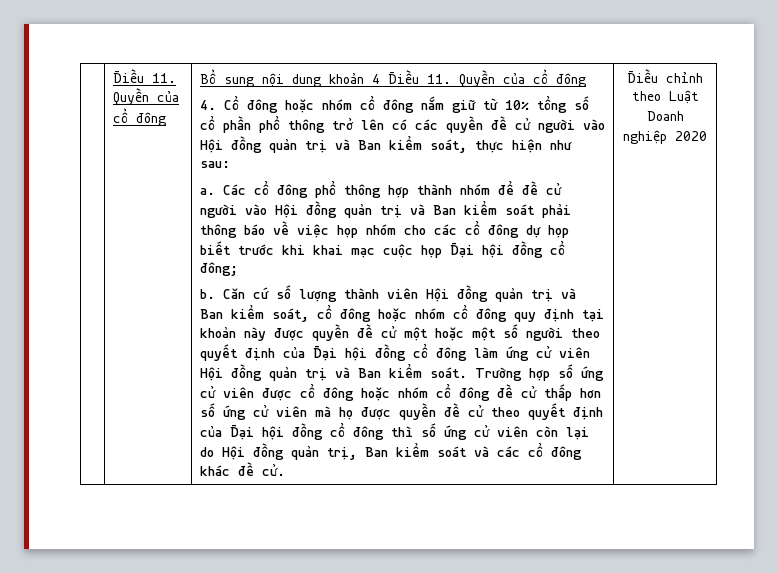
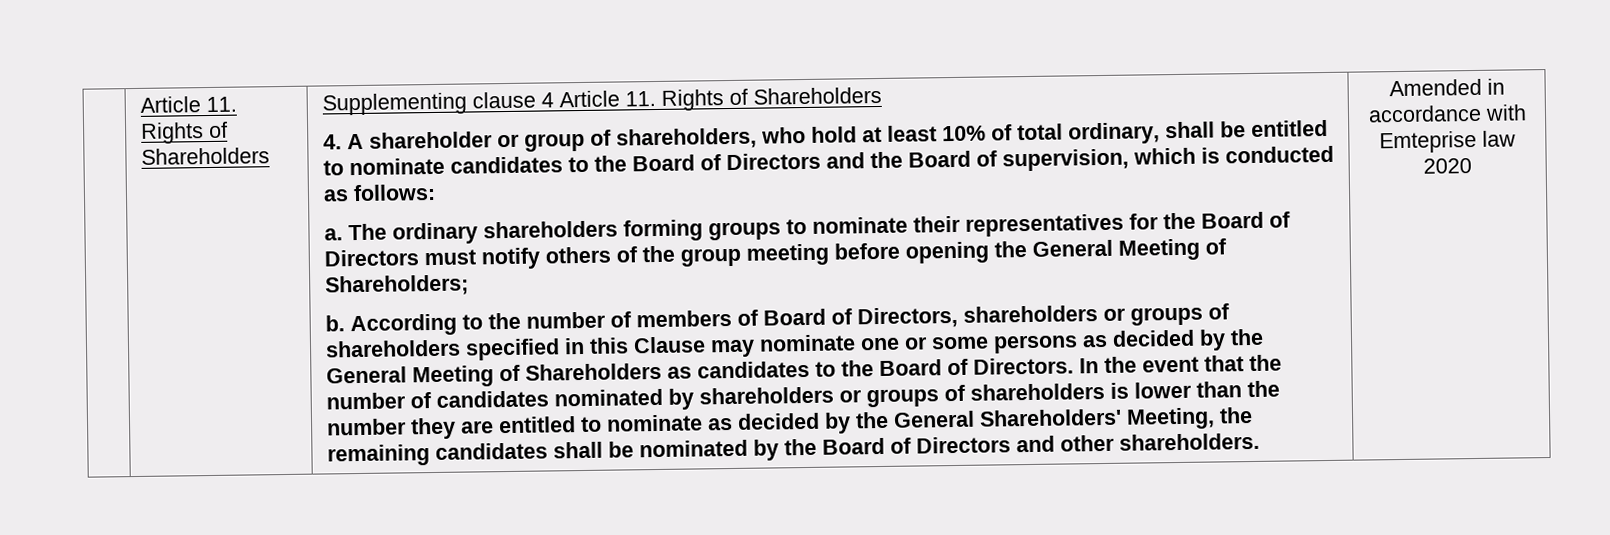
[112,69,176,83] [112,88,179,106] [112,108,166,126] [199,69,586,88] [199,95,589,113] [199,115,605,133] [199,135,572,153] [199,161,230,168] [199,180,562,198] [199,200,571,218] [199,220,569,238] [199,240,565,258] [199,262,238,276] [199,285,576,302] [199,304,604,322] [199,324,600,341] [199,343,590,361] [199,363,604,381] [199,383,601,401] [199,403,603,420] [199,422,589,440] [199,442,582,460] [199,462,285,476] [627,69,703,83] [631,90,699,104] [646,111,684,121] [623,130,667,144] | Điều 11. Quyền của cổ đông | Bổ sung nội dung khoản 4 Điều 11. Quyền của cổ đông // 4. Cổ đông hoặc nhóm cổ đông nắm giữ từ 10% tổng số cổ phần phổ thông trở lên có các quyền đề cử người vào Hội đồng quản trị và Ban kiểm soát, thực hiện như sau: // a. Các cổ đông phổ thông hợp thành nhóm để đề cử người vào Hội đồng quản trị và Ban kiểm soát phải thông báo về việc họp nhóm cho các cổ đông dự họp biết trước khi khai mạc cuộc họp Đại hội đồng cổ đông; // b. Căn cứ số lượng thành viên Hội đồng quản trị và Ban kiểm soát, cổ đông hoặc nhóm cổ đông quy định tại khoản này được quyền đề cử một hoặc một số người theo quyết định của Đại hội đồng cổ đông làm ứng cử viên Hội đồng quản trị và Ban kiểm soát. Trường hợp số ứng cử viên được cổ đông hoặc nhóm cổ đông đề cử thấp hơn số ứng cử viên mà họ được quyền đề cử theo quyết định của Đại hội đồng cổ đông thì số ứng cử viên còn lại do Hội đồng quản trị, Ban kiểm soát và các cổ đông khác đề cử. | Điều chỉnh theo Luật Doanh nghiệp -> [139,96,237,113] [139,121,228,144] [140,147,270,165] [321,86,882,116] [322,119,1328,152] [322,145,1334,176] [322,183,436,202] [323,211,1291,245] [323,238,1227,270] [324,274,469,297] [324,303,1230,337] [324,328,1264,361] [325,354,1282,388] [325,380,1280,410] [325,407,1253,440] [326,432,1260,467] [1388,78,1505,97] [1367,104,1527,123] [1379,130,1516,154] | Article 11. Rights of Shareholders | Supplementing clause 4 Article 11. Rights of Shareholders // 4. A shareholder or group of shareholders, who hold at least 10% of total ordinary, shall be entitled to nominate candidates to the Board of Directors and the Board of supervision, which is conducted as follows: // a. The ordinary shareholders forming groups to nominate their representatives for the Board of Directors must notify others of the group meeting before opening the General Meeting of Shareholders; // b. According to the number of members of Board of Directors, shareholders or groups of shareholders specified in this Clause may nominate one or some persons as decided by the General Meeting of Shareholders as candidates to the Board of Directors. In the event that the number of candidates nominated by shareholders or groups of shareholders is lower than the number they are entitled to nominate as decided by the General Shareholders' Meeting, the remaining candidates shall be nominated by the Board of Directors and other shareholders. | Amended in accordance with Emteprise law

